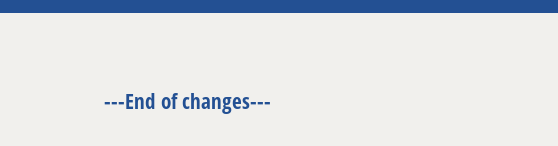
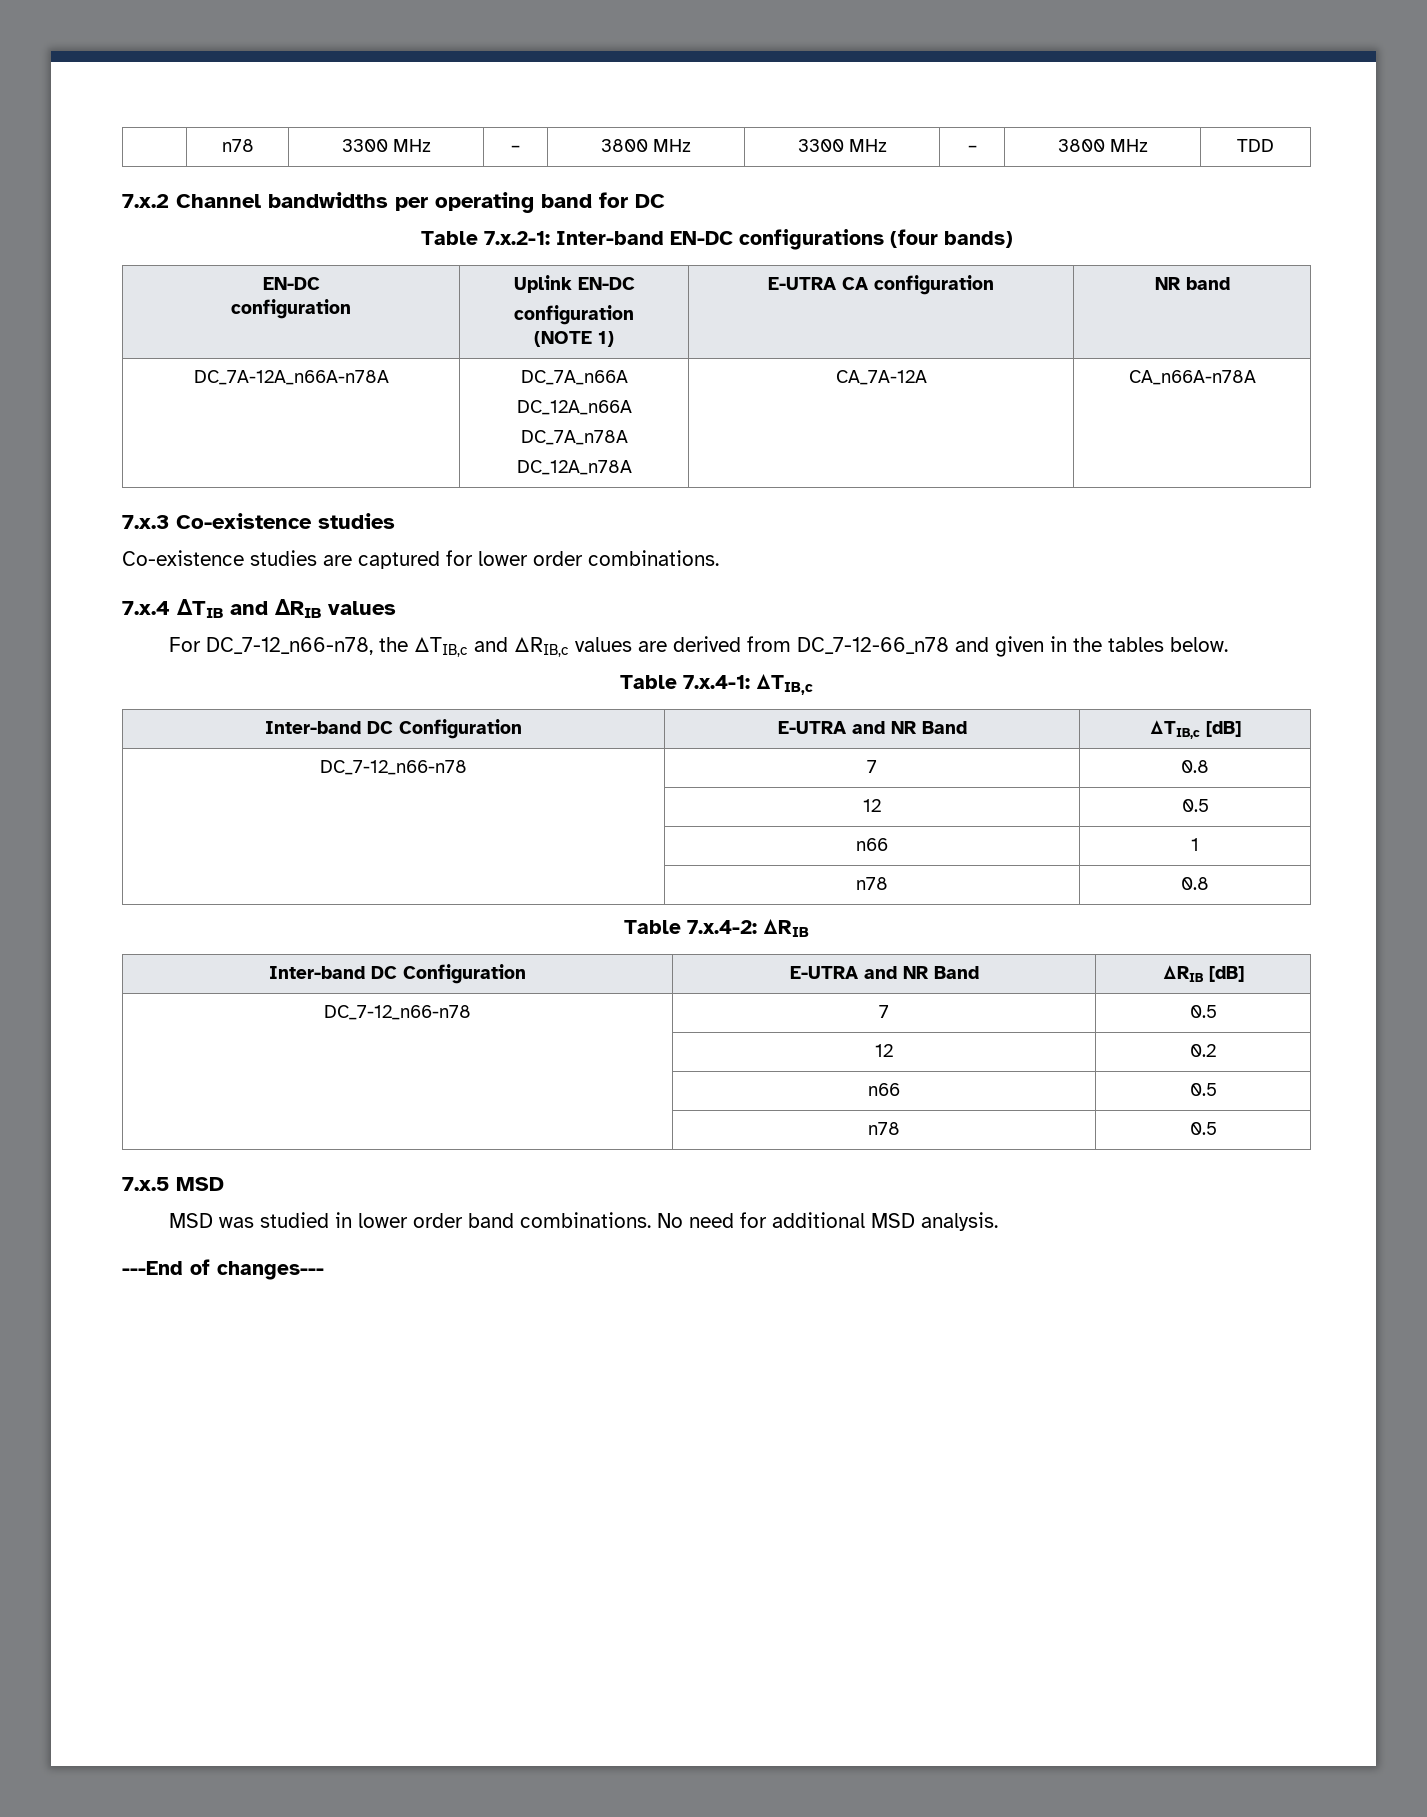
(104, 101) none -> [221,139,254,152] [341,139,431,152] [511,145,520,152] [601,139,691,152] [797,139,887,152] [967,145,977,152] [1057,139,1148,152] [1237,139,1274,152] [122,192,665,213] [420,229,1013,250] [262,277,320,290] [231,299,351,319] [513,275,635,293] [514,305,634,325] [534,331,614,347] [768,275,994,295] [1154,277,1230,290] [193,370,389,385] [520,370,628,385] [516,400,632,415] [520,430,628,445] [516,460,632,475] [835,370,927,385] [1128,370,1256,385] [122,513,395,529] [122,550,719,569] [122,599,396,618] [169,636,1229,657] [620,673,813,695] [265,719,522,739] [777,721,967,734] [1149,720,1241,739] [320,760,467,775] [867,760,877,773] [1181,760,1209,773] [863,799,881,812] [1181,799,1209,812] [856,838,888,851] [1191,838,1199,851] [856,877,888,890] [1181,877,1209,890] [624,918,809,937] [269,964,526,984] [789,966,979,979] [1162,965,1244,982] [324,1005,471,1020] [879,1005,889,1018] [1189,1005,1217,1018] [875,1044,893,1057] [1190,1044,1216,1057] [868,1083,900,1096] [1189,1083,1217,1096] [868,1122,900,1135] [1189,1122,1217,1135] [122,1177,224,1191] [169,1212,999,1231] | n78 | 3300 MHz | – | 3800 MHz | 3300 MHz | – | 3800 MHz | TDD // 7.x.2 Channel bandwidths per operating band for DC // Table 7.x.2-1: Inter-band EN-DC configurations (four bands) // EN-DC // configuration | Uplink EN-DC // configuration // (NOTE 1) | E-UTRA CA configuration | NR band // DC_7A-12A_n66A-n78A | DC_7A_n66A // DC_12A_n66A // DC_7A_n78A // DC_12A_n78A | CA_7A-12A | CA_n66A-n78A // 7.x.3 Co-existence studies // Co-existence studies are captured for lower order combinations. // 7.x.4 ∆TIB and ∆RIB values // For DC_7-12_n66-n78, the ΔTIB,c and ΔRIB,c values are derived from DC_7-12-66_n78 and given in the tables below. // Table 7.x.4-1: ΔTIB,c // Inter-band DC Configuration | E-UTRA and NR Band | ΔTIB,c [dB] // DC_7-12_n66-n78 | 7 | 0.8 // | 12 | 0.5 // | n66 | 1 // | n78 | 0.8 // Table 7.x.4-2: ΔRIB // Inter-band DC Configuration | E-UTRA and NR Band | ΔRIB [dB] // DC_7-12_n66-n78 | 7 | 0.5 // | 12 | 0.2 // | n66 | 0.5 // | n78 | 0.5 // 7.x.5 MSD // MSD was studied in lower order band combinations. No need for additional MSD analysis. //

